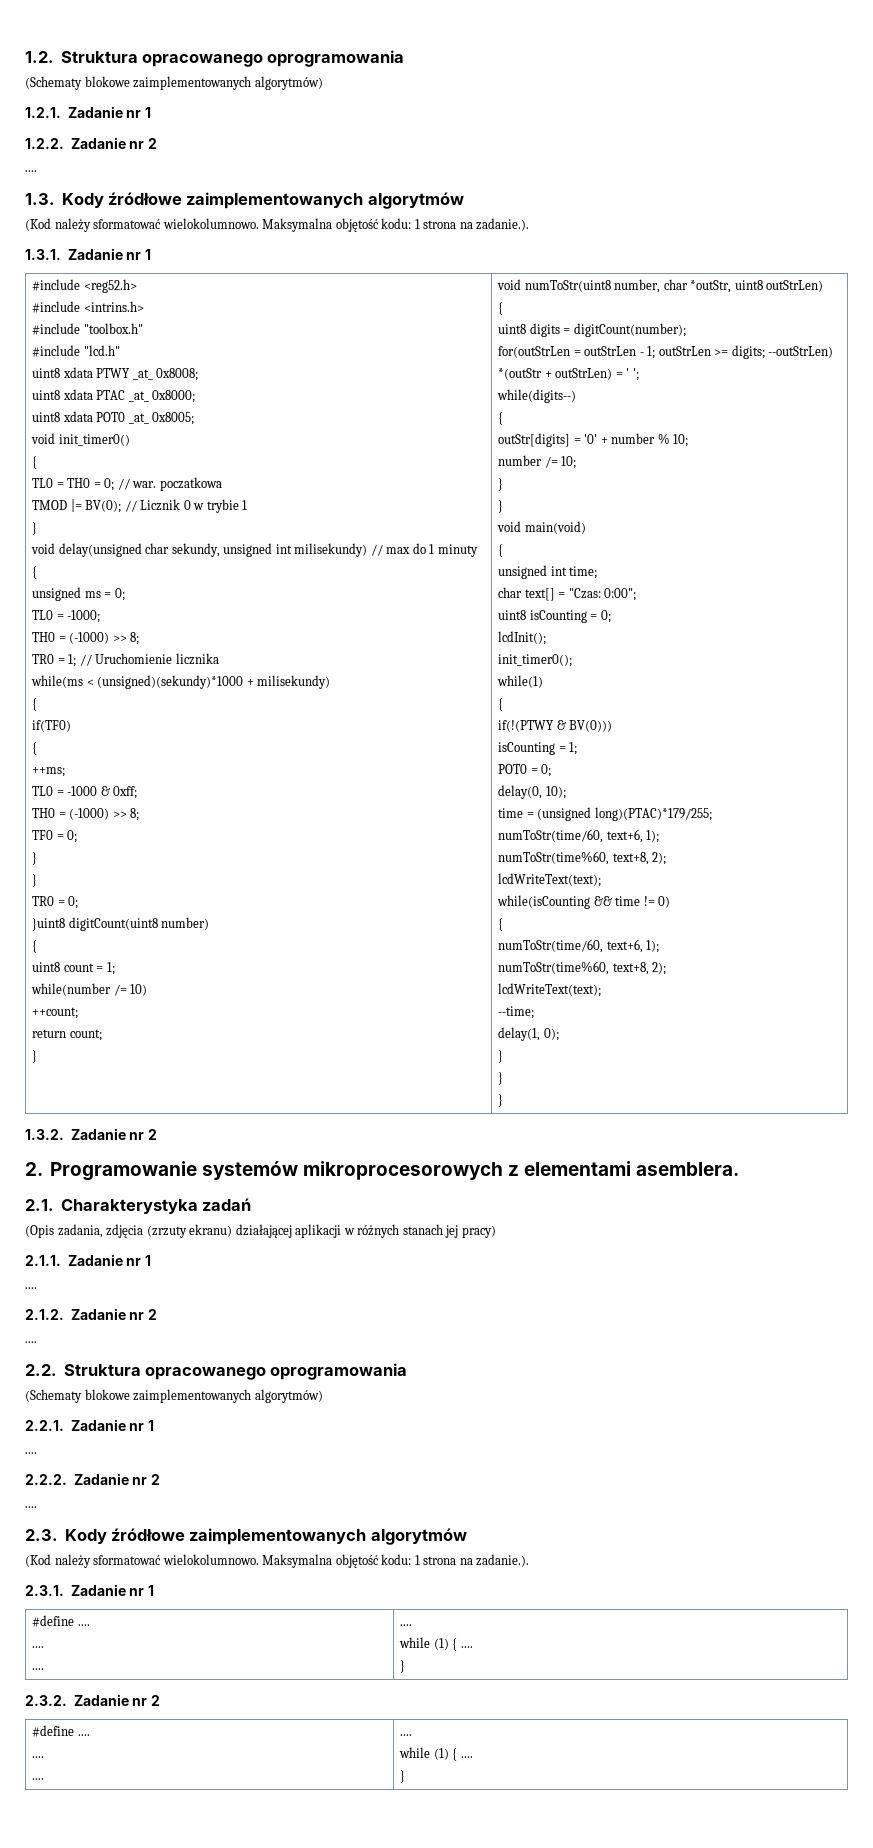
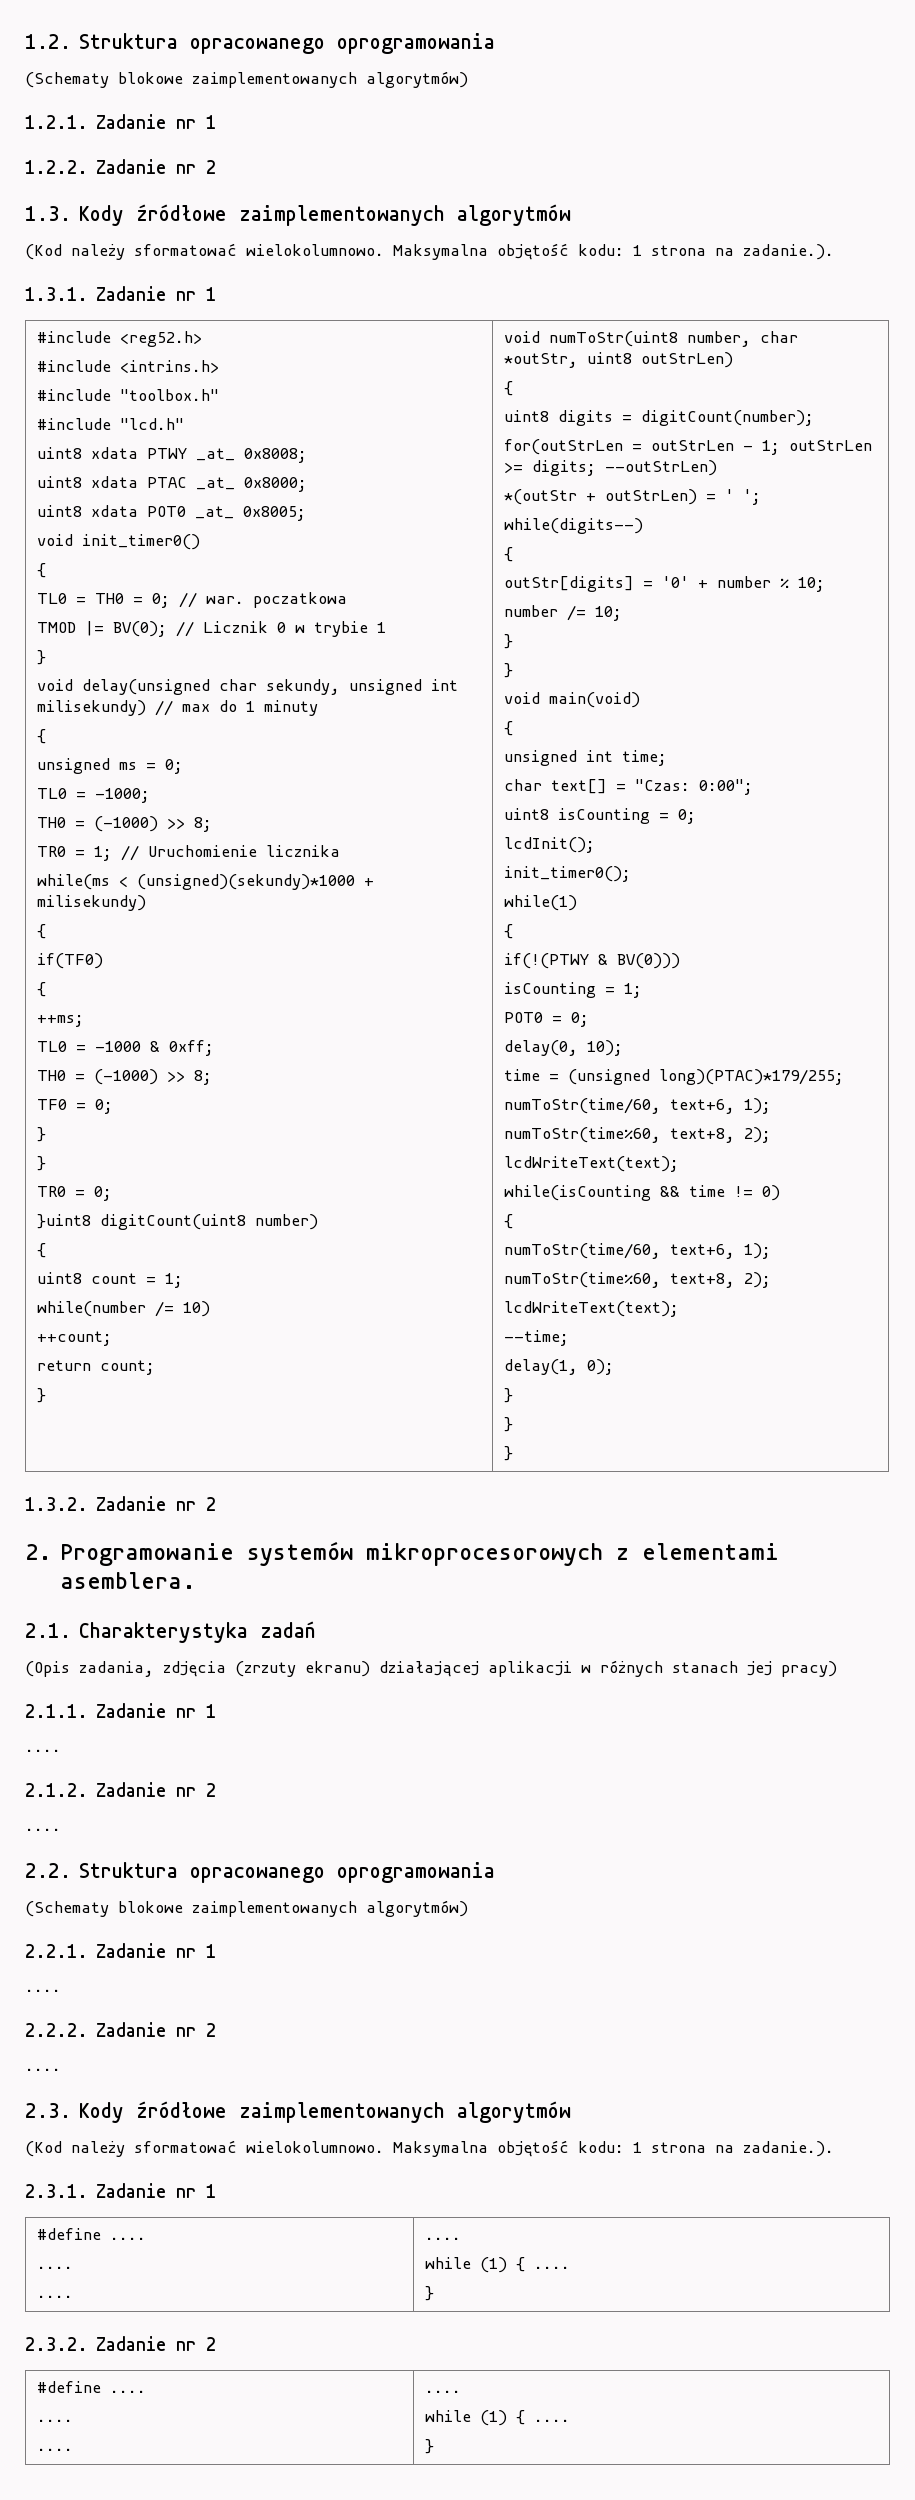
[25,170,37,172] // .... -> (217, 167) none

